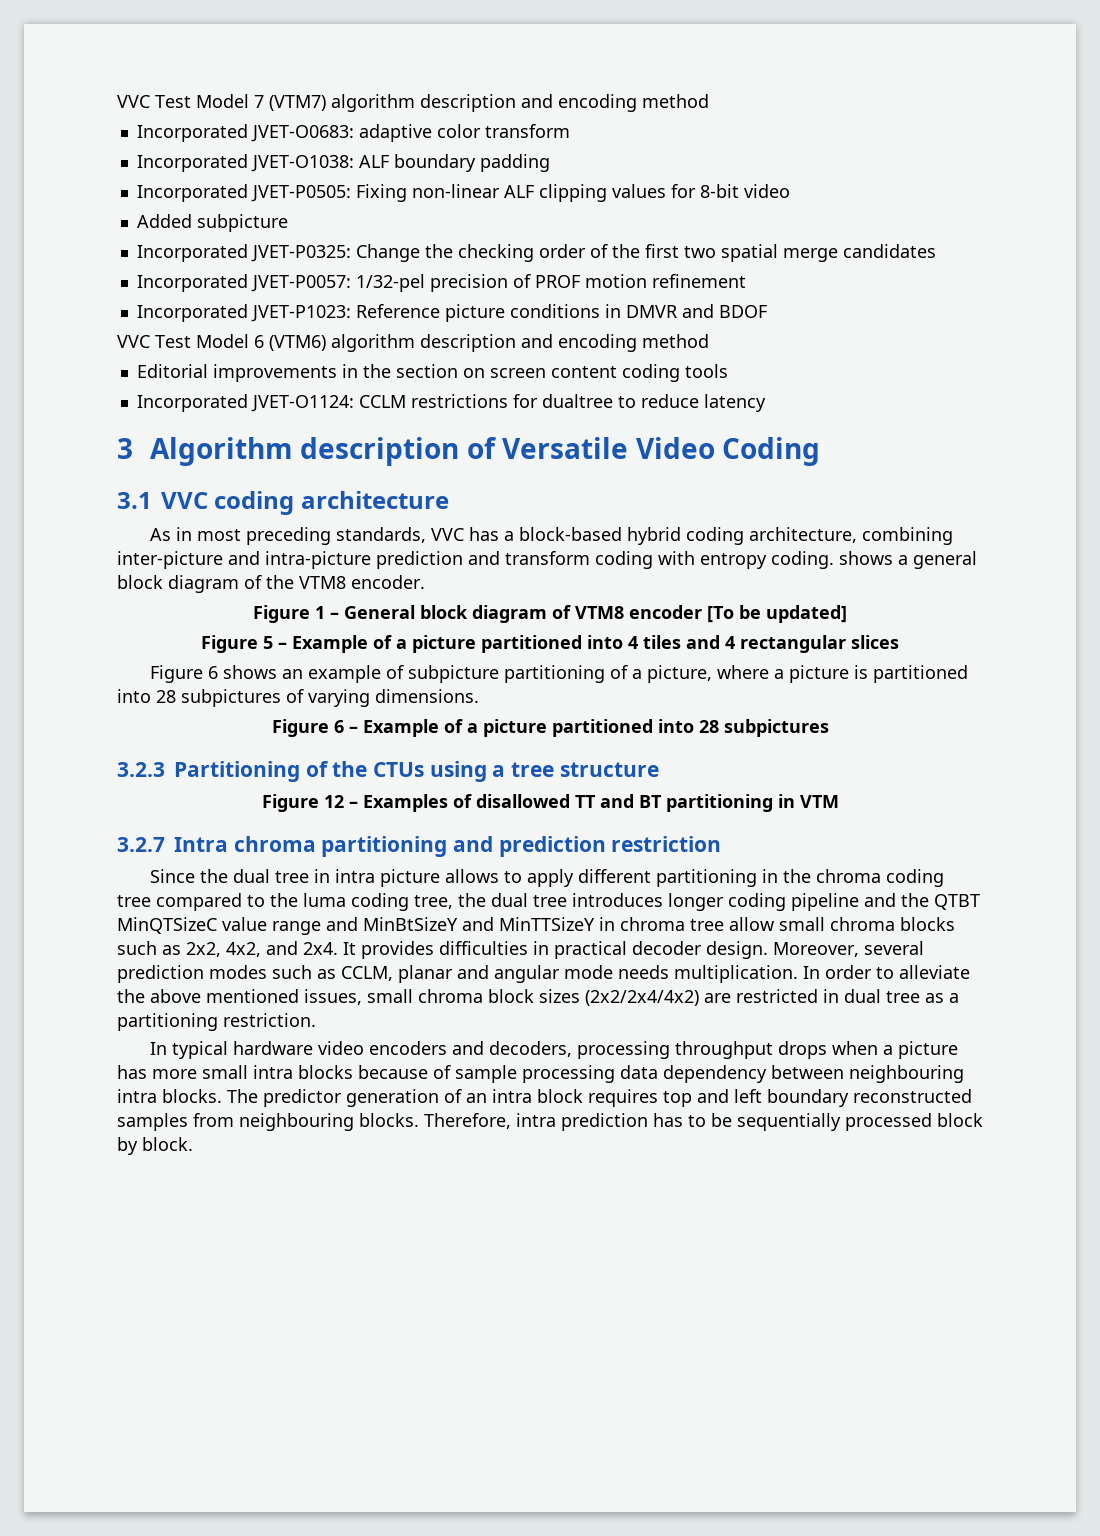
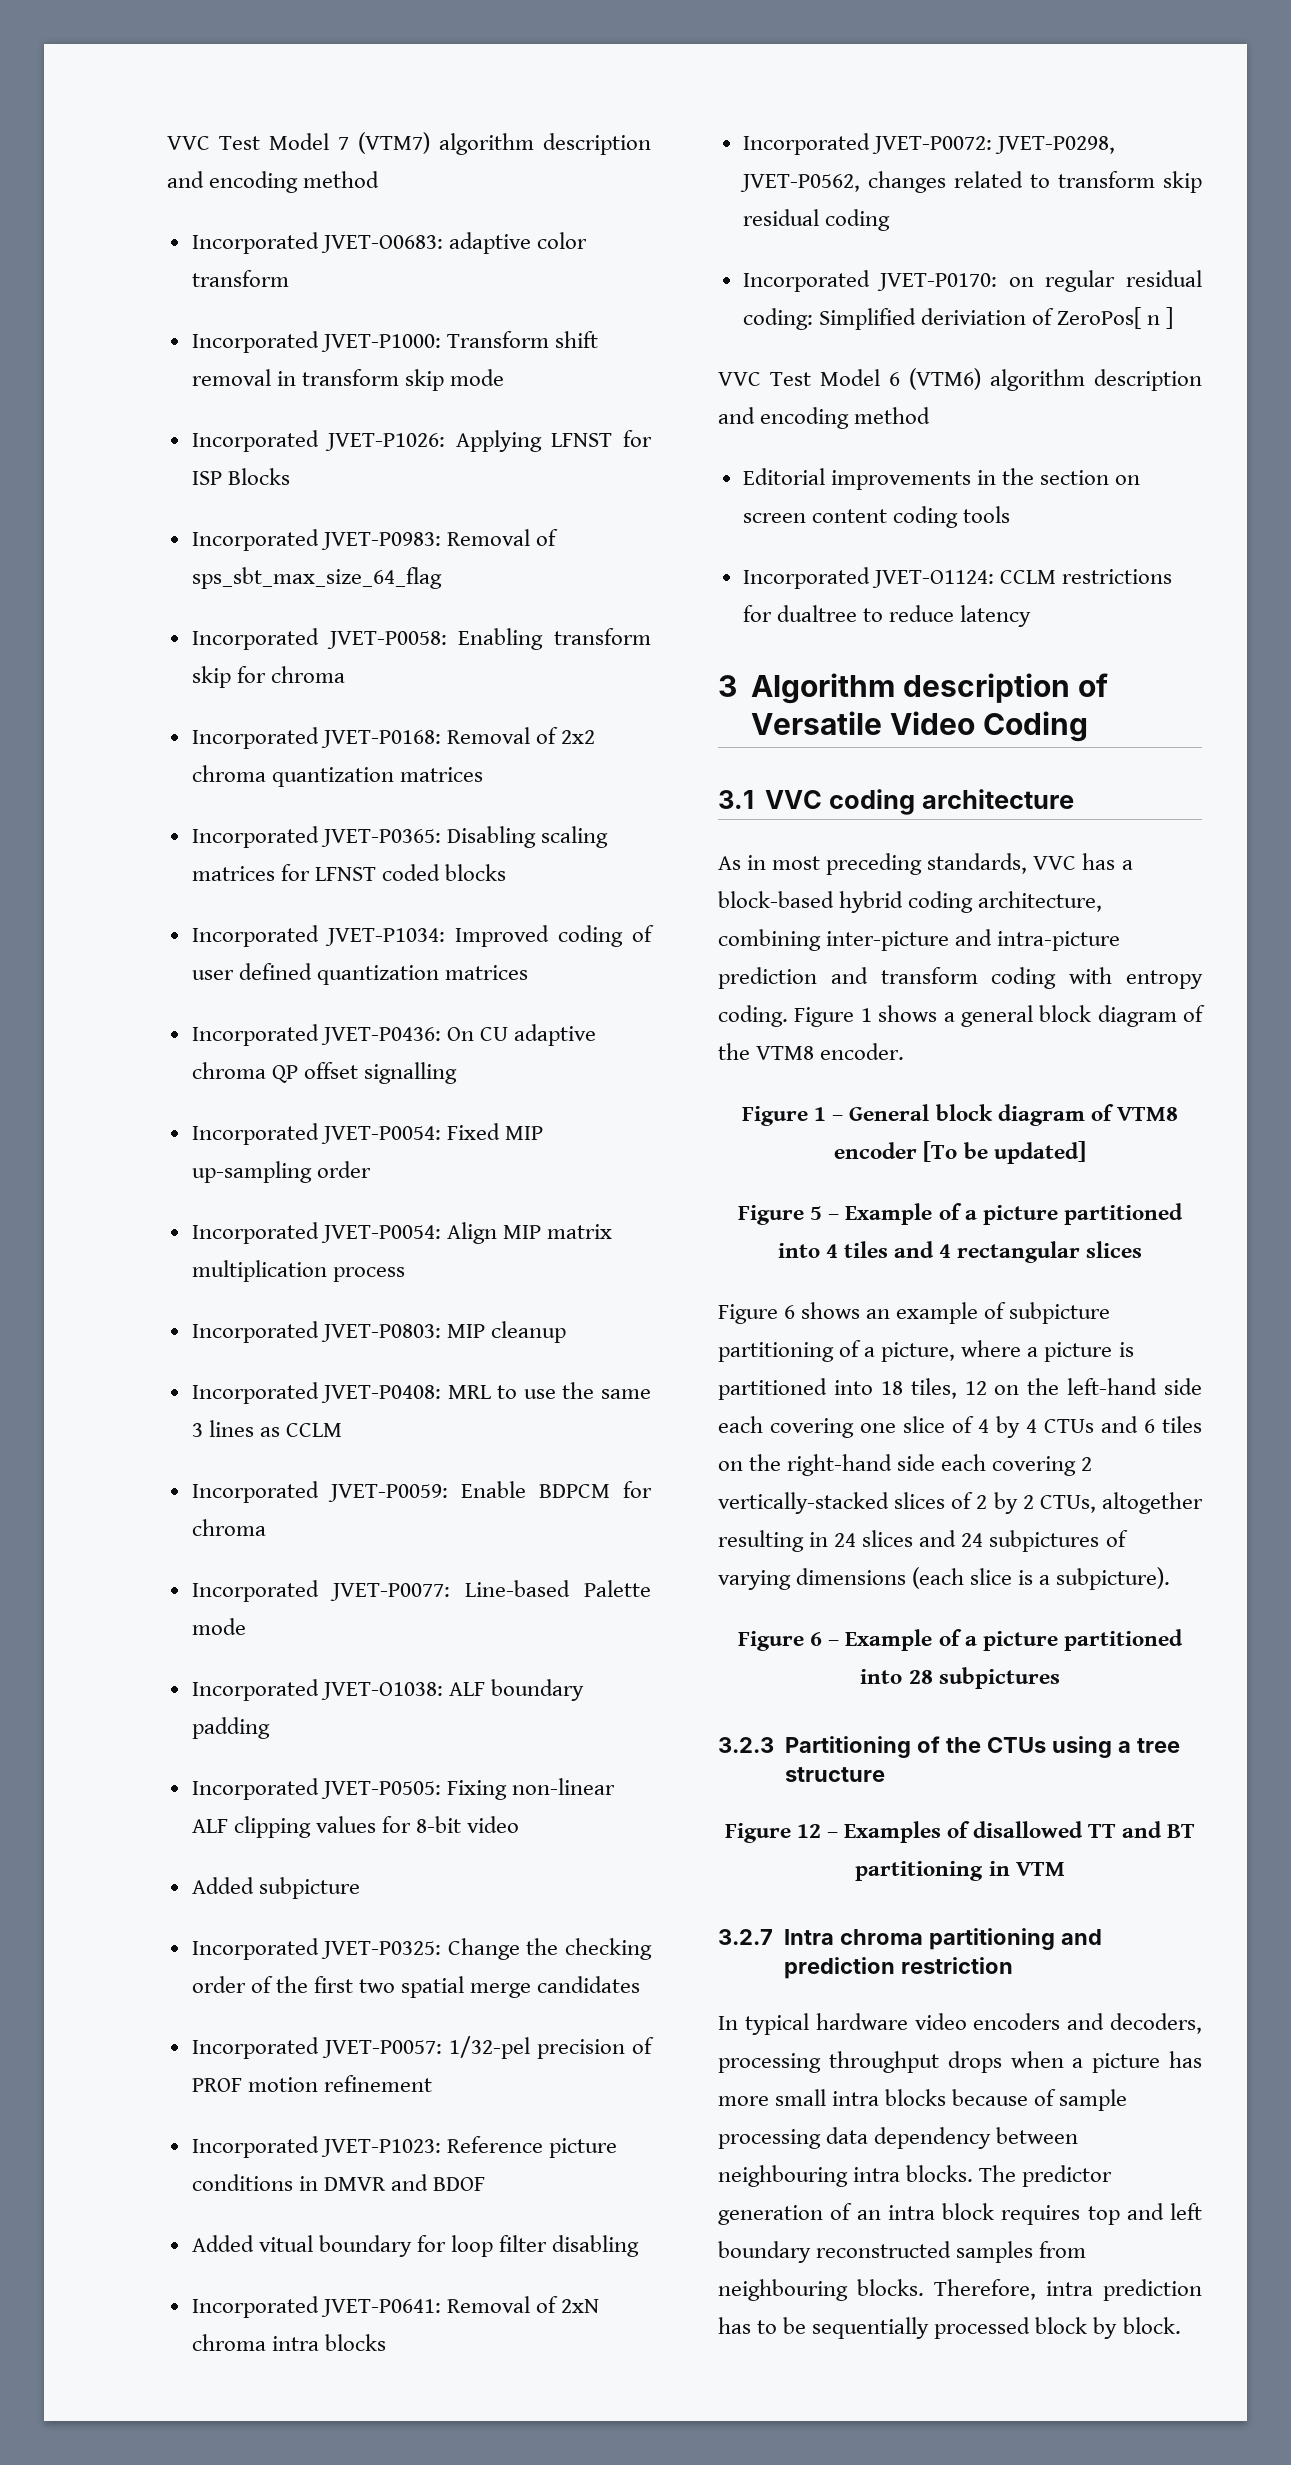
(570, 131) none -> [191,331,598,353] [191,369,505,391] [191,430,652,452] [191,468,290,485] [191,529,558,551] [191,567,442,589] [191,628,651,650] [191,666,345,688] [191,727,596,749] [191,765,483,787] [191,826,608,848] [191,864,507,881] [191,925,654,947] [191,963,528,985] [191,1024,597,1046] [191,1062,457,1084] [191,1123,543,1145] [191,1161,371,1183] [191,1222,613,1244] [191,1260,405,1282] [191,1321,566,1343] [191,1382,651,1404] [191,1420,342,1437] [191,1481,652,1503] [191,1519,266,1536] [191,1580,651,1602] [191,1618,246,1635] // Incorporated JVET-P1000: Transform shift removal in transform skip mode // Incorporated JVET-P1026: Applying LFNST for ISP Blocks // Incorporated JVET-P0983: Removal of sps_sbt_max_size_64_flag // Incorporated JVET-P0058: Enabling transform skip for chroma // Incorporated JVET-P0168: Removal of 2x2 chroma quantization matrices // Incorporated JVET-P0365: Disabling scaling matrices for LFNST coded blocks // Incorporated JVET-P1034: Improved coding of user defined quantization matrices // Incorporated JVET-P0436: On CU adaptive chroma QP offset signalling // Incorporated JVET-P0054: Fixed MIP up-sampling order // Incorporated JVET-P0054: Align MIP matrix multiplication process // Incorporated JVET-P0803: MIP cleanup // Incorporated JVET-P0408: MRL to use the same 3 lines as CCLM // Incorporated JVET-P0059: Enable BDPCM for chroma // Incorporated JVET-P0077: Line-based Palette mode
(767, 311) none -> [191,2235,640,2257] [191,2296,600,2318] [191,2334,386,2351] [742,133,1115,155] [739,171,1202,193] [742,209,890,231] [742,270,1202,292] [742,307,1174,330] // Added vitual boundary for loop filter disabling // Incorporated JVET-P0641: Removal of 2xN chroma intra blocks // Incorporated JVET-P0072: JVET-P0298, JVET-P0562, changes related to transform skip residual coding // Incorporated JVET-P0170: on regular residual coding: Simplified deriviation of ZeroPos[ n ]
(834, 560) none -> [794,1007,872,1027] Figure 1
[156,689,479,707] 28 subpictures of varying dimensions. -> [880,1378,1202,1399] [718,1416,1202,1438] [718,1454,1093,1476] [718,1492,1203,1514] [718,1530,1128,1552] [718,1567,1171,1590] 18 tiles, 12 on the left-hand side each covering one slice of 4 by 4 CTUs and 6 tiles on the right-hand side each covering 2 vertically-stacked slices of 2 by 2 CTUs, altogether resulting in 24 slices and 24 subpictures of varying dimensions (each slice is a subpicture).
[150,869,945,887] [117,893,980,911] [117,917,955,935] [117,941,924,959] [117,965,970,983] [117,989,959,1006] [117,1013,316,1031] // Since the dual tree in intra picture allows to apply different partitioning in the chroma coding tree compared to the luma coding tree, the dual tree introduces longer coding pipeline and the QTBT MinQTSizeC value range and MinBtSizeY and MinTTSizeY in chroma tree allow small chroma blocks such as 2x2, 4x2, and 2x4. It provides difficulties in practical decoder design. Moreover, several prediction modes such as CCLM, planar and angular mode needs multiplication. In order to alleviate the above mentioned issues, small chroma block sizes (2x2/2x4/4x2) are restricted in dual tree as a partitioning restriction. -> (1014, 1965) none

